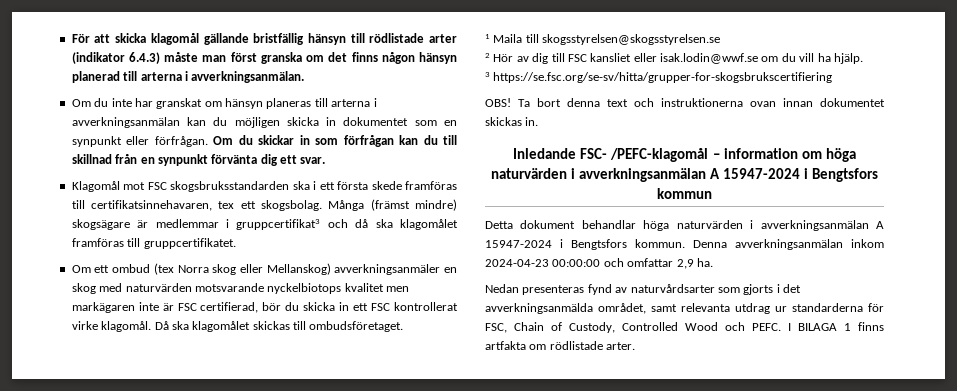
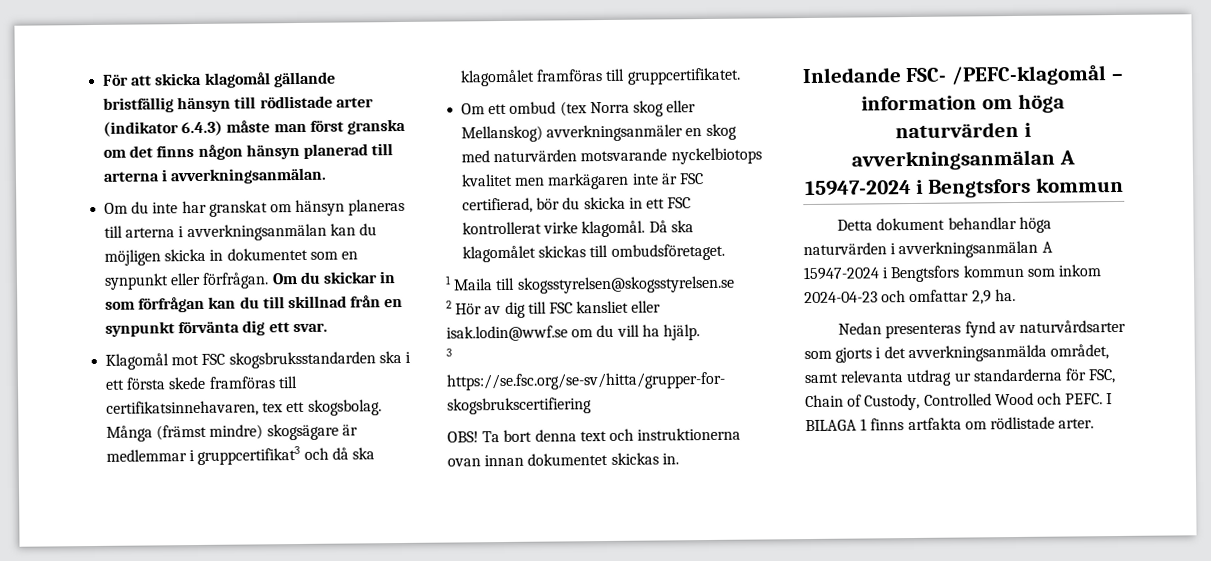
[635,239,843,250] kommun. Denna avverkningsanmälan -> [962,264,1055,278] kommun som
[552,259,601,267] 00:00:00 -> (878, 297) none

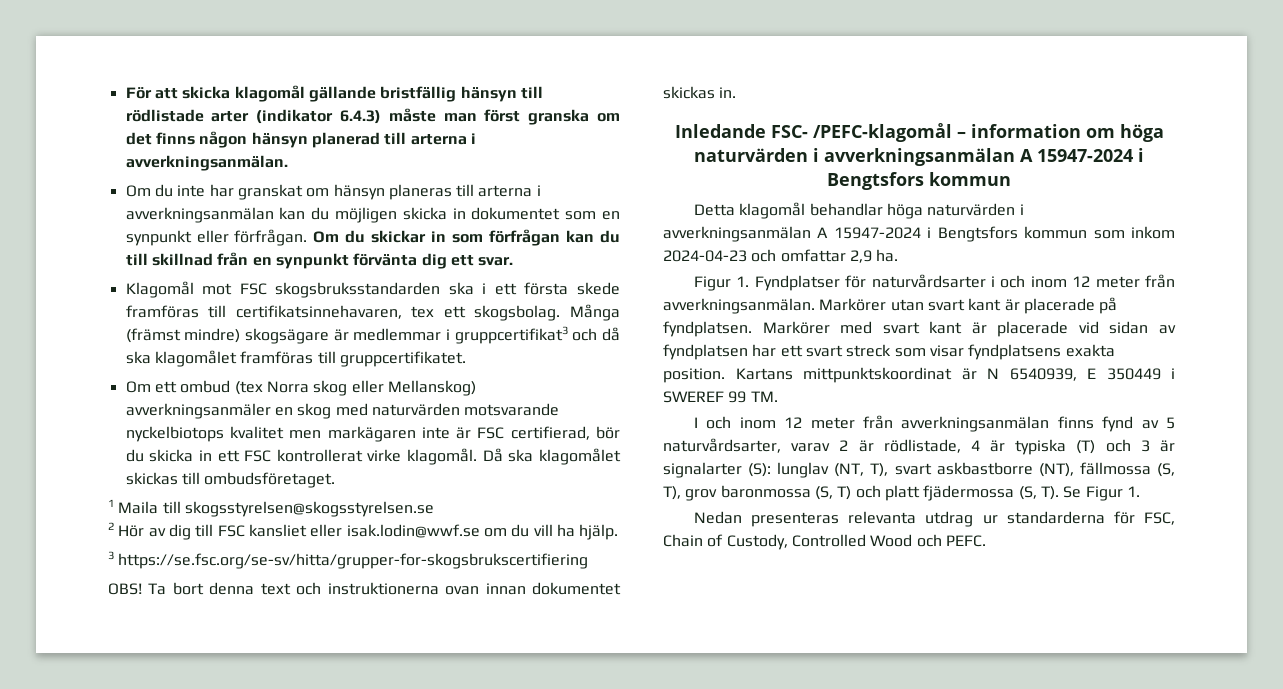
[876,217,946,231] dokument -> [739,202,806,219] klagomål
[838,319,1127,339] [804,344,1109,363] [804,372,839,384] Nedan presenteras fynd av naturvårdsarter som gjorts i det avverkningsanmälda området, samt -> [694,274,1175,291] [663,297,1118,314] [663,321,1176,337] [663,344,1115,360] [663,367,1175,383] [663,391,778,403] [694,415,1175,432] [663,438,1175,455] [663,462,1175,478] [663,485,1140,501] [694,511,840,527] Figur 1. Fyndplatser för naturvårdsarter i och inom 12 meter från avverkningsanmälan. Markörer utan svart kant är placerade på fyndplatsen. Markörer med svart kant är placerade vid sidan av fyndplatsen har ett svart streck som visar fyndplatsens exakta position. Kartans mittpunktskoordinat är N 6540939, E 350449 i SWEREF 99 TM. // I och inom 12 meter från avverkningsanmälan finns fynd av 5 naturvårdsarter, varav 2 är rödlistade, 4 är typiska (T) och 3 är signalarter (S): lunglav (NT, T), svart askbastborre (NT), fällmossa (S, T), grov baronmossa (S, T) och platt fjädermossa (S, T). Se Figur 1. // Nedan presenteras
[1106,393,1114,405] [805,416,1095,432] I BILAGA 1 finns artfakta om rödlistade arter. -> (986, 541) none

